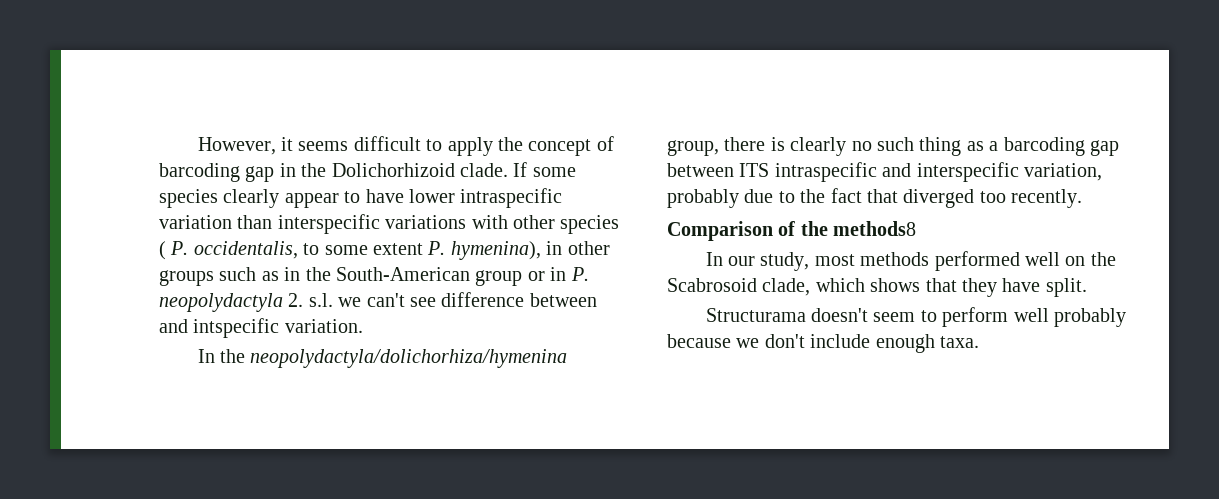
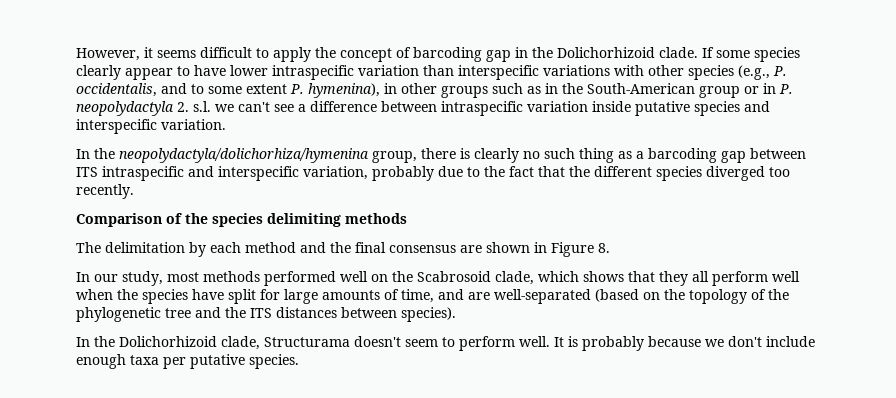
[159,241,166,260] ( -> [738,65,770,80] (e.g.,
(298, 250) none -> [161,83,187,94] and
(436, 302) none -> [298,104,306,112] a
[159,318,280,338] and intspecific -> [441,101,770,116] [76,119,157,134] intraspecific variation inside putative species and interspecific
(898, 196) none -> [569,166,702,181] the different species
[833,221,917,236] methods8 -> [212,213,407,227] [76,242,610,257] species delimiting methods // The delimitation by each method and the final consensus are shown in Figure 8.
[1002,278,1087,297] have split. // -> [692,271,800,286] [76,289,789,304] [76,307,456,322] [76,336,260,350] all perform well when the species have split for large amounts of time, and are well-separated (based on the topology of the phylogenetic tree and the ITS distances between species). // In the Dolichorhizoid clade,
[1013,308,1049,322] well -> [519,336,578,347] well. It is
[940,336,979,348] taxa. -> [130,354,299,369] taxa per putative species.

